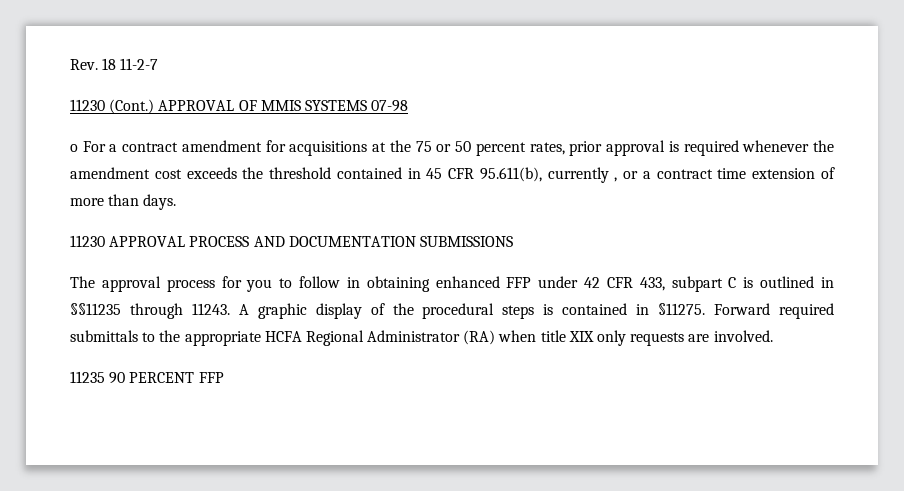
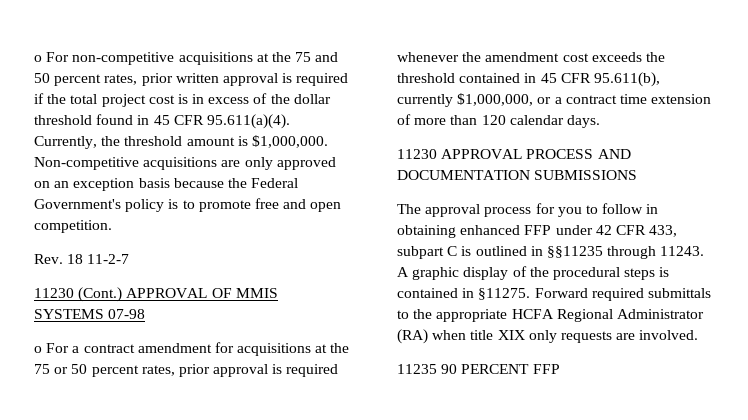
(70, 64) none -> [34,52,339,65] [34,73,349,86] [34,93,331,107] [34,114,290,129] [34,135,328,149] [34,157,336,170] [34,178,299,191] [34,198,342,212] [34,220,112,233] o For non-competitive acquisitions at the 75 and 50 percent rates, prior written approval is required if the total project cost is in excess of the dollar threshold found in 45 CFR 95.611(a)(4). Currently, the threshold amount is $1,000,000. Non-competitive acquisitions are only approved on an exception basis because the Federal Government's policy is to promote free and open competition. //
[614,177,618,182] , -> [457,93,534,106] $1,000,000,
(140, 200) none -> [481,115,564,125] 120 calendar

